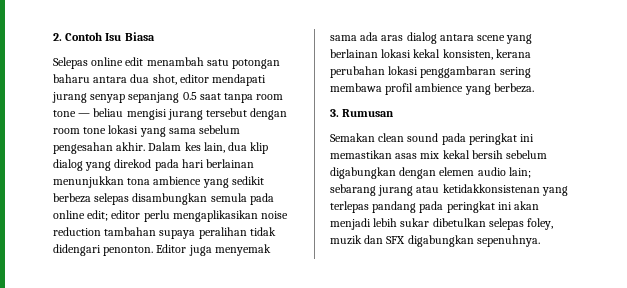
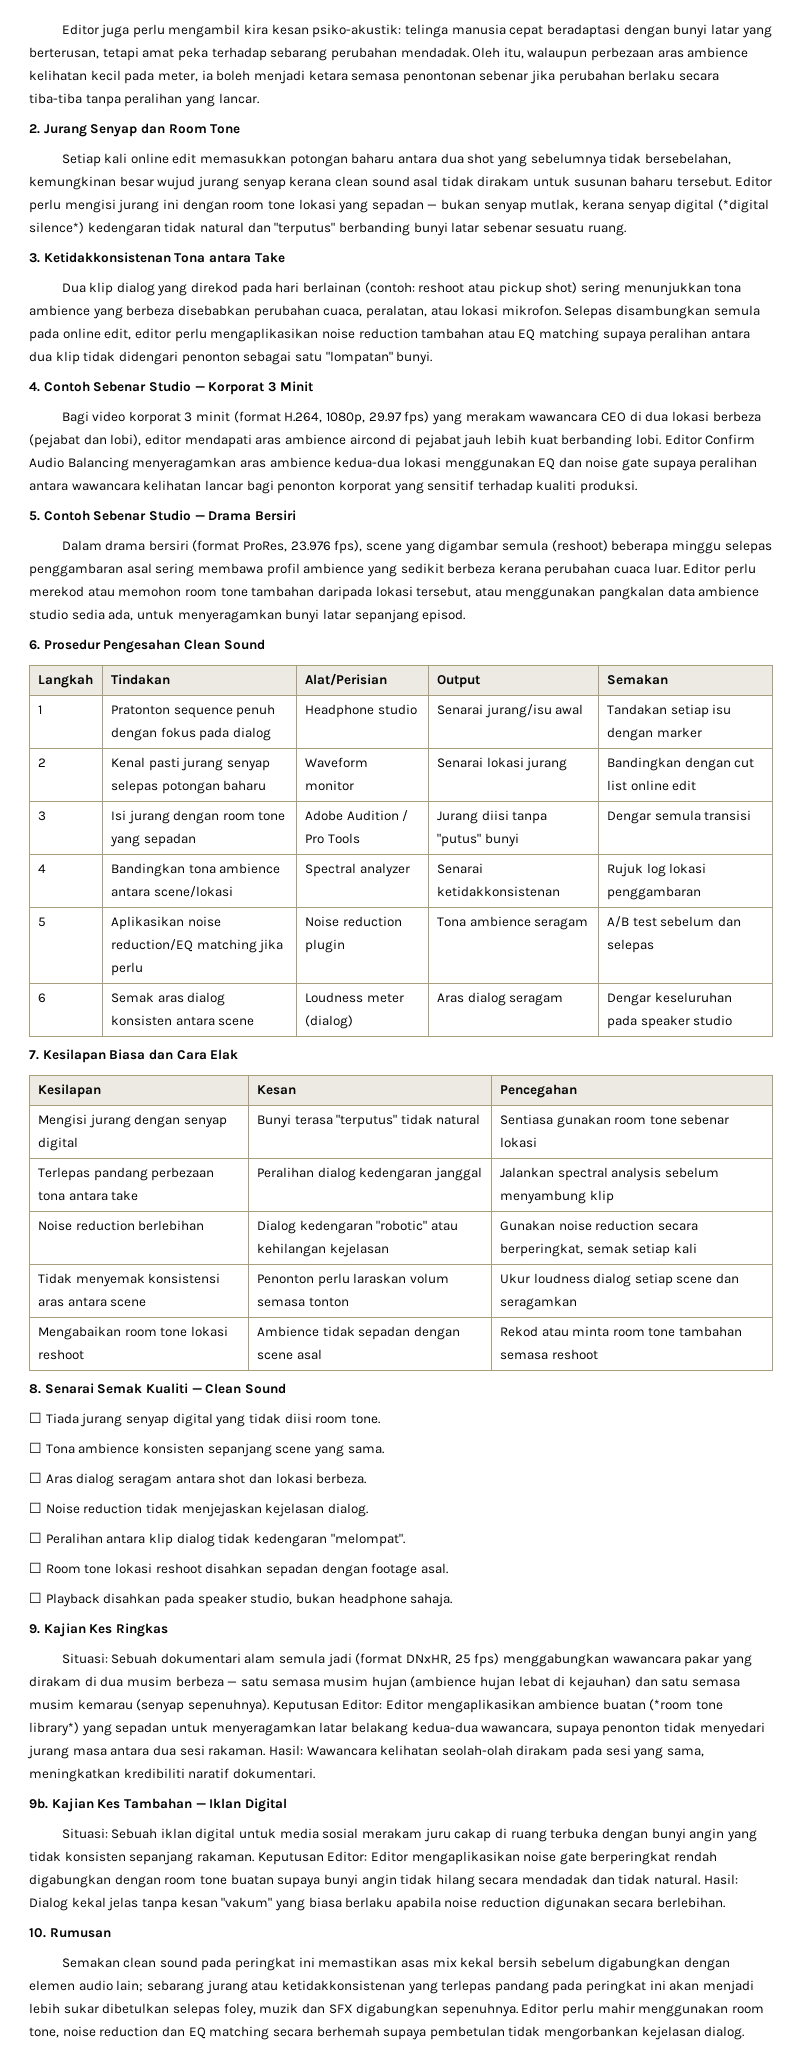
[53,32,155,41] [53,57,281,69] [53,74,267,86] [52,92,284,103] [53,108,124,117] 2. Contoh Isu Biasa // Selepas online edit menambah satu potongan baharu antara dua shot, editor mendapati jurang senyap sepanjang 0.5 saat tanpa room tone — beliau -> [61,24,772,38] [29,47,749,61] [29,70,720,84] [29,93,259,107] [29,123,241,137] [61,153,731,167] [29,176,772,190] [29,199,61,213] Editor juga perlu mengambil kira kesan psiko-akustik: telinga manusia cepat beradaptasi dengan bunyi latar yang berterusan, tetapi amat peka terhadap sebarang perubahan mendadak. Oleh itu, walaupun perbezaan aras ambience kelihatan kecil pada meter, ia boleh menjadi ketara semasa penontonan sebenar jika perubahan berlaku secara tiba-tiba tanpa peralihan yang lancar. // 2. Jurang Senyap dan Room Tone // Setiap kali online edit memasukkan potongan baharu antara dua shot yang sebelumnya tidak bersebelahan, kemungkinan besar wujud jurang senyap kerana clean sound asal tidak dirakam untuk susunan baharu tersebut. Editor perlu
[206,108,248,117] tersebut -> [162,199,179,209] ini
[168,125,241,134] [53,142,248,154] sama sebelum pengesahan akhir. Dalam kes lain, dua -> [371,199,769,213] [29,222,627,236] [29,252,285,263] [61,283,86,293] sepadan — bukan senyap mutlak, kerana senyap digital (*digital silence*) kedengaran tidak natural dan "terputus" berbanding bunyi latar sebenar sesuatu ruang. // 3. Ketidakkonsistenan Tona antara Take // Dua
[53,176,264,188] [53,193,130,205] menunjukkan tona ambience yang sedikit berbeza selepas -> [364,282,742,296] [29,305,613,319] (contoh: reshoot atau pickup shot) sering menunjukkan tona ambience yang berbeza disebabkan perubahan cuaca, peralatan, atau lokasi mikrofon. Selepas
[87,210,109,221] edit; -> [104,328,132,340] edit,
[159,227,276,239] [53,244,271,256] [330,32,533,44] [330,49,531,60] [330,66,497,78] supaya peralihan tidak didengari penonton. Editor juga menyemak sama ada aras dialog antara scene yang berlainan lokasi kekal konsisten, kerana perubahan lokasi penggambaran -> [487,328,751,342] [29,351,433,365] [29,381,313,395] [61,411,761,425] [29,434,756,448] [29,457,758,471] [29,480,638,494] [29,510,296,521] [61,540,772,554] [29,563,152,577] atau EQ matching supaya peralihan antara dua klip tidak didengari penonton sebagai satu "lompatan" bunyi. // 4. Contoh Sebenar Studio — Korporat 3 Minit // Bagi video korporat 3 minit (format H.264, 1080p, 29.97 fps) yang merakam wawancara CEO di dua lokasi berbeza (pejabat dan lobi), editor mendapati aras ambience aircond di pejabat jauh lebih kuat berbanding lobi. Editor Confirm Audio Balancing menyeragamkan aras ambience kedua-dua lokasi menggunakan EQ dan noise gate supaya peralihan antara wawancara kelihatan lancar bagi penonton korporat yang sensitif terhadap kualiti produksi. // 5. Contoh Sebenar Studio — Drama Bersiri // Dalam drama bersiri (format ProRes, 23.976 fps), scene yang digambar semula (reshoot) beberapa minggu selepas penggambaran asal
[493,83,534,93] [330,109,339,117] berbeza. // 3. -> [400,563,757,577] [29,586,760,600] [29,609,466,623] [29,639,265,653] [37,674,93,688] [110,674,170,685] [304,673,387,686] [436,675,480,688] [606,674,668,685] [37,705,42,714] [110,704,276,718] [110,727,271,741] [304,704,417,718] [436,704,584,718] [606,704,732,718] [606,727,702,741] [37,758,46,767] [110,757,270,771] [110,780,267,794] [304,757,368,768] [304,780,354,791] [436,757,568,771] [606,757,755,771] [606,780,697,791] [37,811,46,821] [110,810,286,824] [109,833,196,847] [304,810,409,821] [304,833,360,844] [436,810,548,824] [436,833,519,847] [606,810,752,824] [37,864,46,873] [110,863,281,877] [110,886,233,897] [304,863,410,877] [436,863,483,874] [436,886,560,897] [606,863,707,877] [606,886,701,900] [37,917,46,927] [110,916,221,930] [110,939,284,953] [110,962,143,976] [304,916,402,927] [304,939,345,953] [436,916,589,930] [606,916,741,927] [606,939,654,953] [37,993,46,1003] [110,992,226,1006] [110,1015,255,1026] [304,992,404,1003] [304,1015,353,1029] [436,992,564,1006] [606,992,732,1006] [606,1015,733,1029] [29,1049,239,1063] [37,1084,101,1098] [256,1085,296,1095] [499,1084,577,1098] [37,1114,227,1128] [37,1137,78,1151] [256,1114,481,1128] [499,1114,730,1128] [499,1137,537,1148] [37,1167,215,1181] [37,1190,139,1201] [256,1167,482,1181] [499,1167,719,1181] [499,1190,614,1204] [37,1220,205,1231] [256,1220,458,1234] [256,1243,389,1257] [499,1220,698,1231] [499,1243,697,1257] [37,1273,221,1287] [37,1297,147,1307] [256,1273,449,1287] [256,1297,349,1307] [499,1273,740,1287] [499,1296,577,1310] [37,1326,228,1340] [37,1349,84,1360] [256,1326,460,1340] [256,1349,322,1360] [499,1326,743,1337] [499,1349,598,1360] [29,1383,286,1394] [29,1412,380,1427] [29,1442,384,1457] [29,1472,367,1487] [29,1502,368,1517] [29,1532,405,1547] [29,1562,448,1577] [29,1592,453,1607] [29,1623,168,1637] [61,1653,752,1667] [29,1676,740,1690] [29,1699,724,1713] [29,1722,765,1736] [27,1745,705,1759] [29,1768,315,1782] [29,1798,287,1812] [61,1828,757,1842] [29,1851,718,1865] [29,1874,738,1888] [29,1897,726,1911] [29,1928,46,1938] sedikit berbeza kerana perubahan cuaca luar. Editor perlu merekod atau memohon room tone tambahan daripada lokasi tersebut, atau menggunakan pangkalan data ambience studio sedia ada, untuk menyeragamkan bunyi latar sepanjang episod. // 6. Prosedur Pengesahan Clean Sound // Langkah | Tindakan | Alat/Perisian | Output | Semakan // 1 | Pratonton sequence penuh dengan fokus pada dialog | Headphone studio | Senarai jurang/isu awal | Tandakan setiap isu dengan marker // 2 | Kenal pasti jurang senyap selepas potongan baharu | Waveform monitor | Senarai lokasi jurang | Bandingkan dengan cut list online edit // 3 | Isi jurang dengan room tone yang sepadan | Adobe Audition / Pro Tools | Jurang diisi tanpa "putus" bunyi | Dengar semula transisi // 4 | Bandingkan tona ambience antara scene/lokasi | Spectral analyzer | Senarai ketidakkonsistenan | Rujuk log lokasi penggambaran // 5 | Aplikasikan noise reduction/EQ matching jika perlu | Noise reduction plugin | Tona ambience seragam | A/B test sebelum dan selepas // 6 | Semak aras dialog konsisten antara scene | Loudness meter (dialog) | Aras dialog seragam | Dengar keseluruhan pada speaker studio // 7. Kesilapan Biasa dan Cara Elak // Kesilapan | Kesan | Pencegahan // Mengisi jurang dengan senyap digital | Bunyi terasa "terputus" tidak natural | Sentiasa gunakan room tone sebenar lokasi // Terlepas pandang perbezaan tona antara take | Peralihan dialog kedengaran janggal | Jalankan spectral analysis sebelum menyambung klip // Noise reduction berlebihan | Dialog kedengaran "robotic" atau kehilangan kejelasan | Gunakan noise reduction secara berperingkat, semak setiap kali // Tidak menyemak konsistensi aras antara scene | Penonton perlu laraskan volum semasa tonton | Ukur loudness dialog setiap scene dan seragamkan // Mengabaikan room tone lokasi reshoot | Ambience tidak sepadan dengan scene asal | Rekod atau minta room tone tambahan semasa reshoot // 8. Senarai Semak Kualiti — Clean Sound // ☐ Tiada jurang senyap digital yang tidak diisi room tone. // ☐ Tona ambience konsisten sepanjang scene yang sama. // ☐ Aras dialog seragam antara shot dan lokasi berbeza. // ☐ Noise reduction tidak menjejaskan kejelasan dialog. // ☐ Peralihan antara klip dialog tidak kedengaran "melompat". // ☐ Room tone lokasi reshoot disahkan sepadan dengan footage asal. // ☐ Playback disahkan pada speaker studio, bukan headphone sahaja. // 9. Kajian Kes Ringkas // Situasi: Sebuah dokumentari alam semula jadi (format DNxHR, 25 fps) menggabungkan wawancara pakar yang dirakam di dua musim berbeza — satu semasa musim hujan (ambience hujan lebat di kejauhan) dan satu semasa musim kemarau (senyap sepenuhnya). Keputusan Editor: Editor mengaplikasikan ambience buatan (*room tone library*) yang sepadan untuk menyeragamkan latar belakang kedua-dua wawancara, supaya penonton tidak menyedari jurang masa antara dua sesi rakaman. Hasil: Wawancara kelihatan seolah-olah dirakam pada sesi yang sama, meningkatkan kredibiliti naratif dokumentari. // 9b. Kajian Kes Tambahan — Iklan Digital // Situasi: Sebuah iklan digital untuk media sosial merakam juru cakap di ruang terbuka dengan bunyi angin yang tidak konsisten sepanjang rakaman. Keputusan Editor: Editor mengaplikasikan noise gate berperingkat rendah digabungkan dengan room tone buatan supaya bunyi angin tidak hilang secara mendadak dan tidak natural. Hasil: Dialog kekal jelas tanpa kesan "vakum" yang biasa berlaku apabila noise reduction digunakan secara berlebihan. // 10.
(540, 241) none -> [521,2003,765,2017] [29,2026,745,2040] Editor perlu mahir menggunakan room tone, noise reduction dan EQ matching secara berhemah supaya pembetulan tidak mengorbankan kejelasan dialog.

